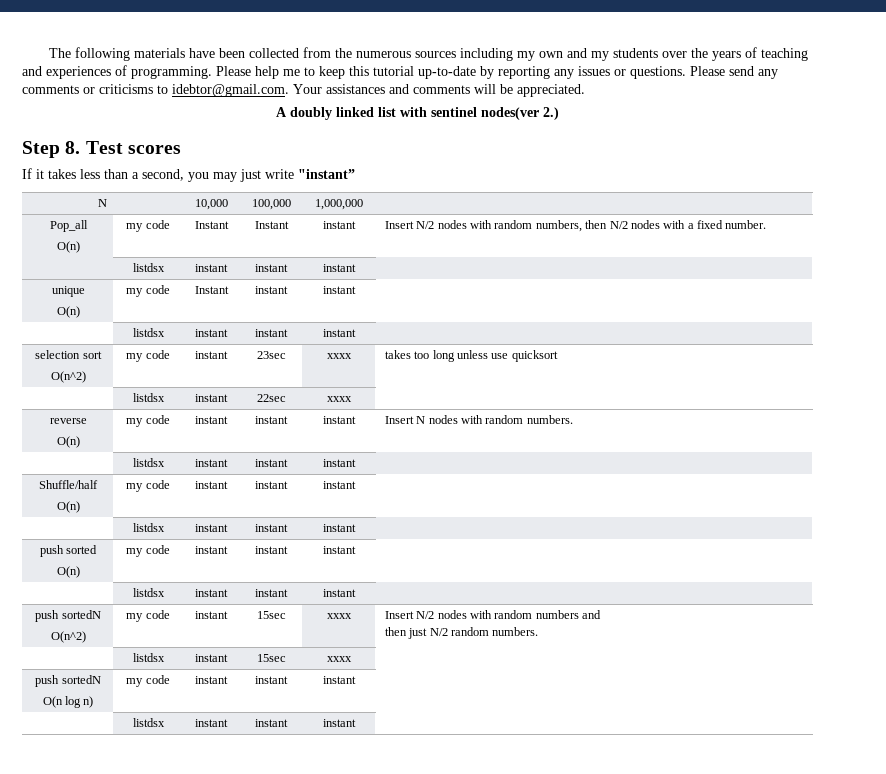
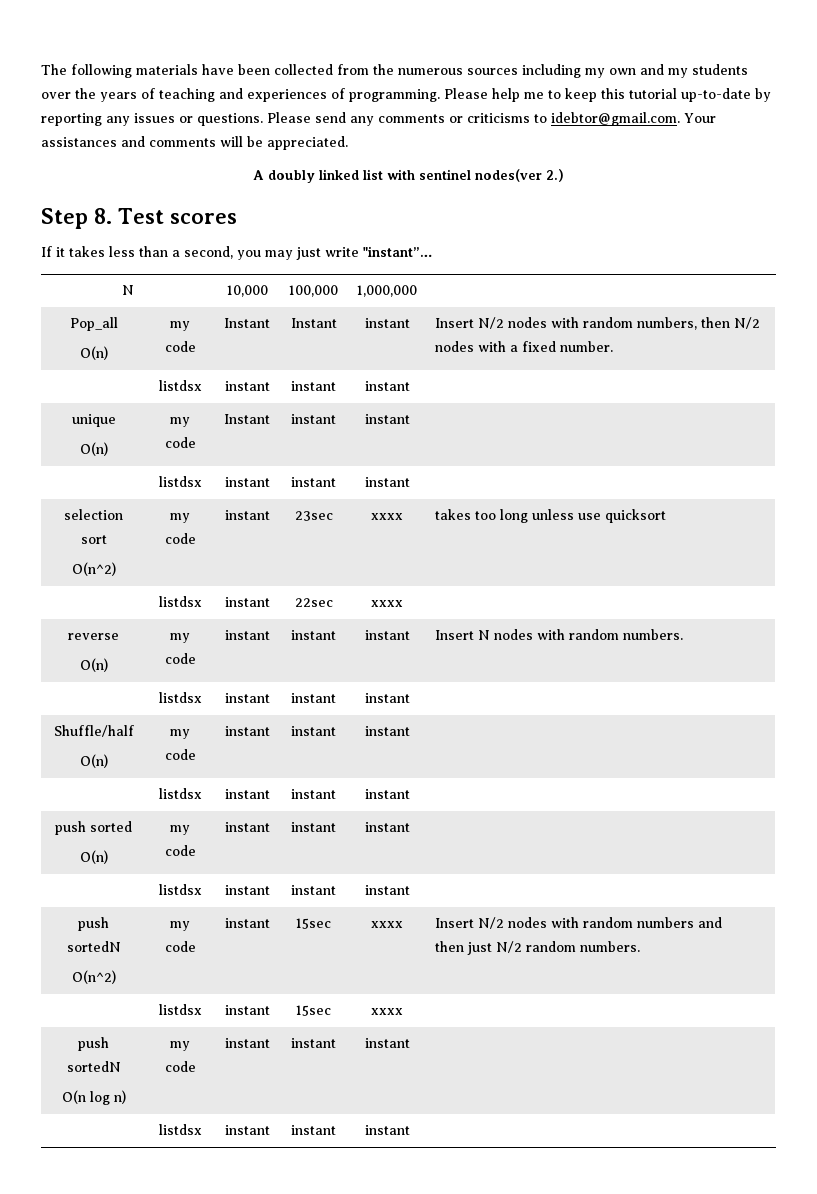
[298,169,355,179] "instant” -> [363,246,432,257] "instant”…

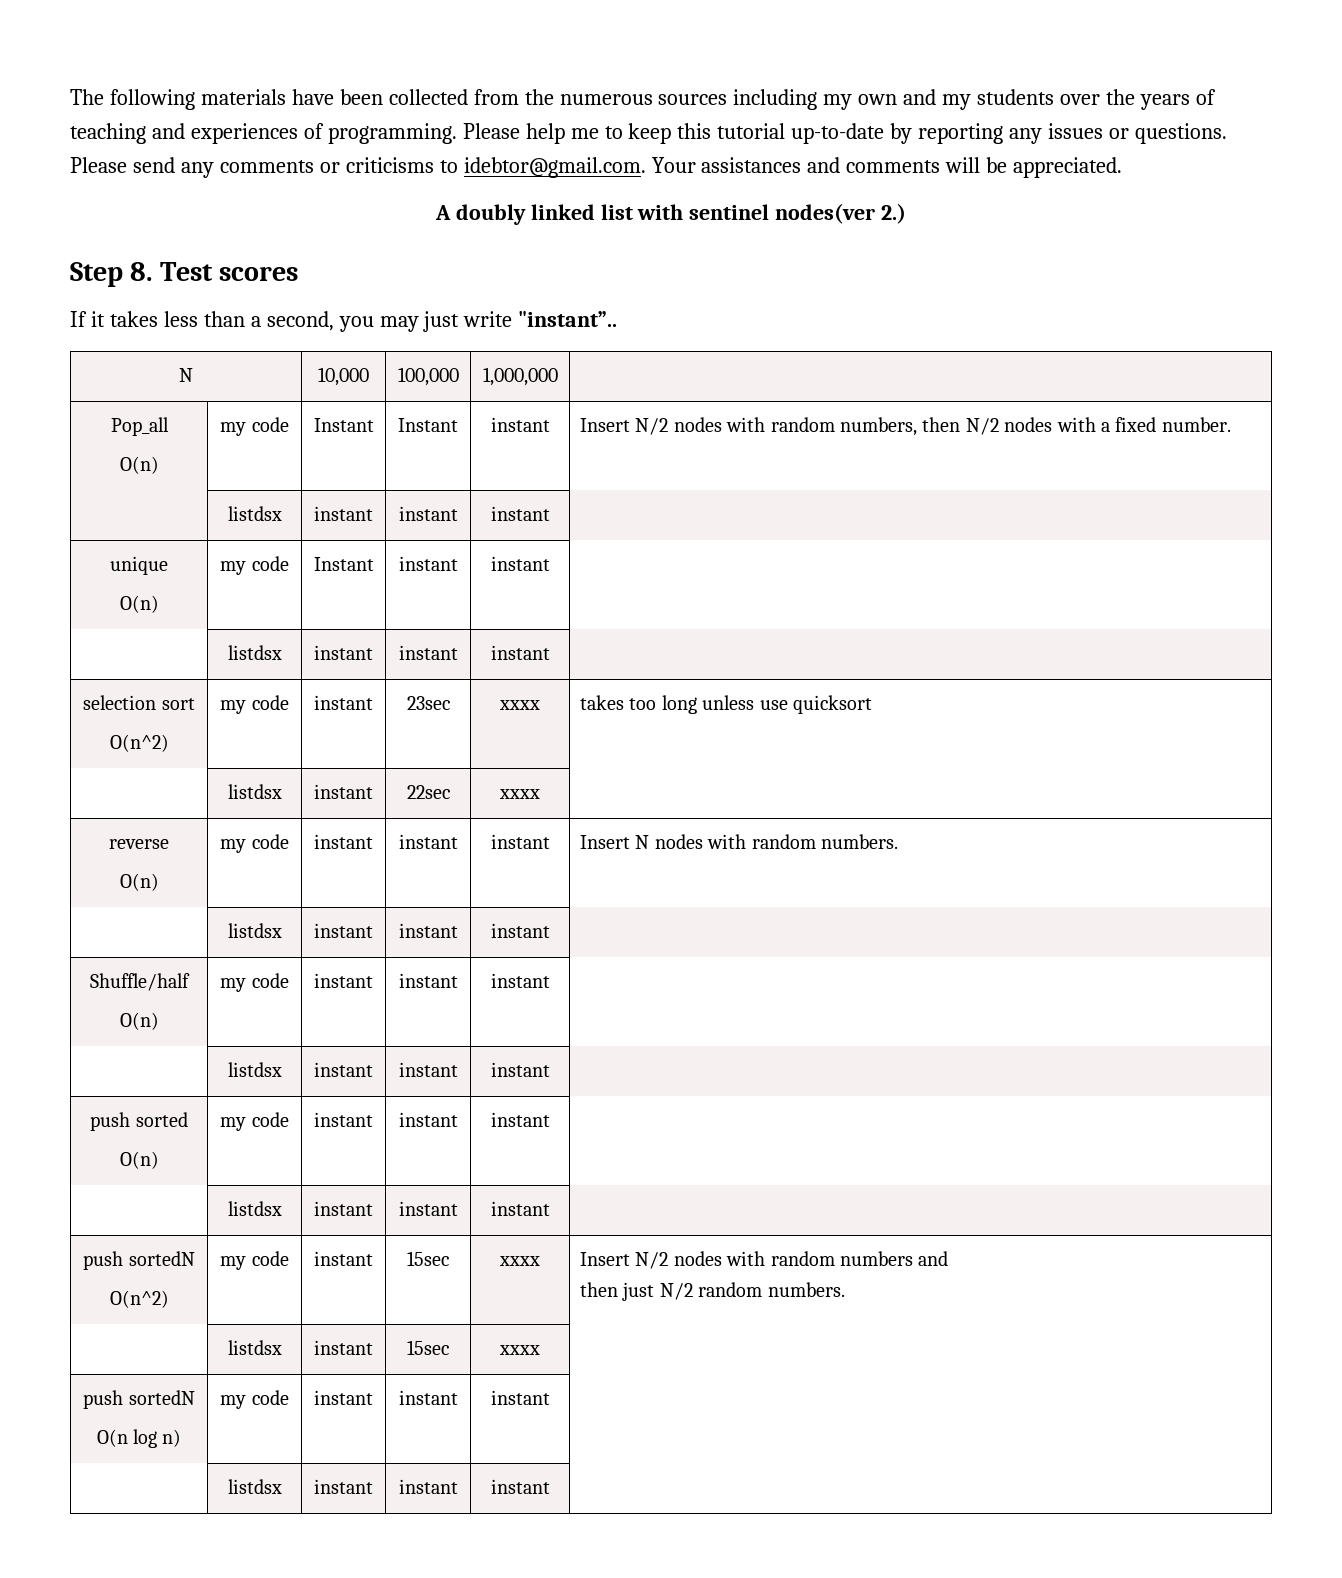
[363,246,432,257] "instant”… -> [518,311,618,327] "instant”..

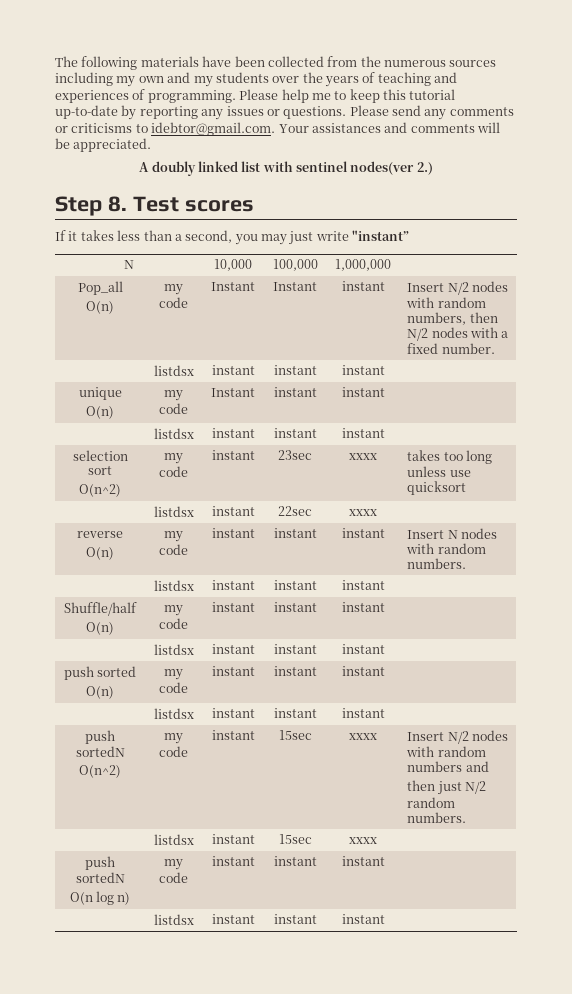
[518,311,618,327] "instant”.. -> [352,230,410,241] "instant”

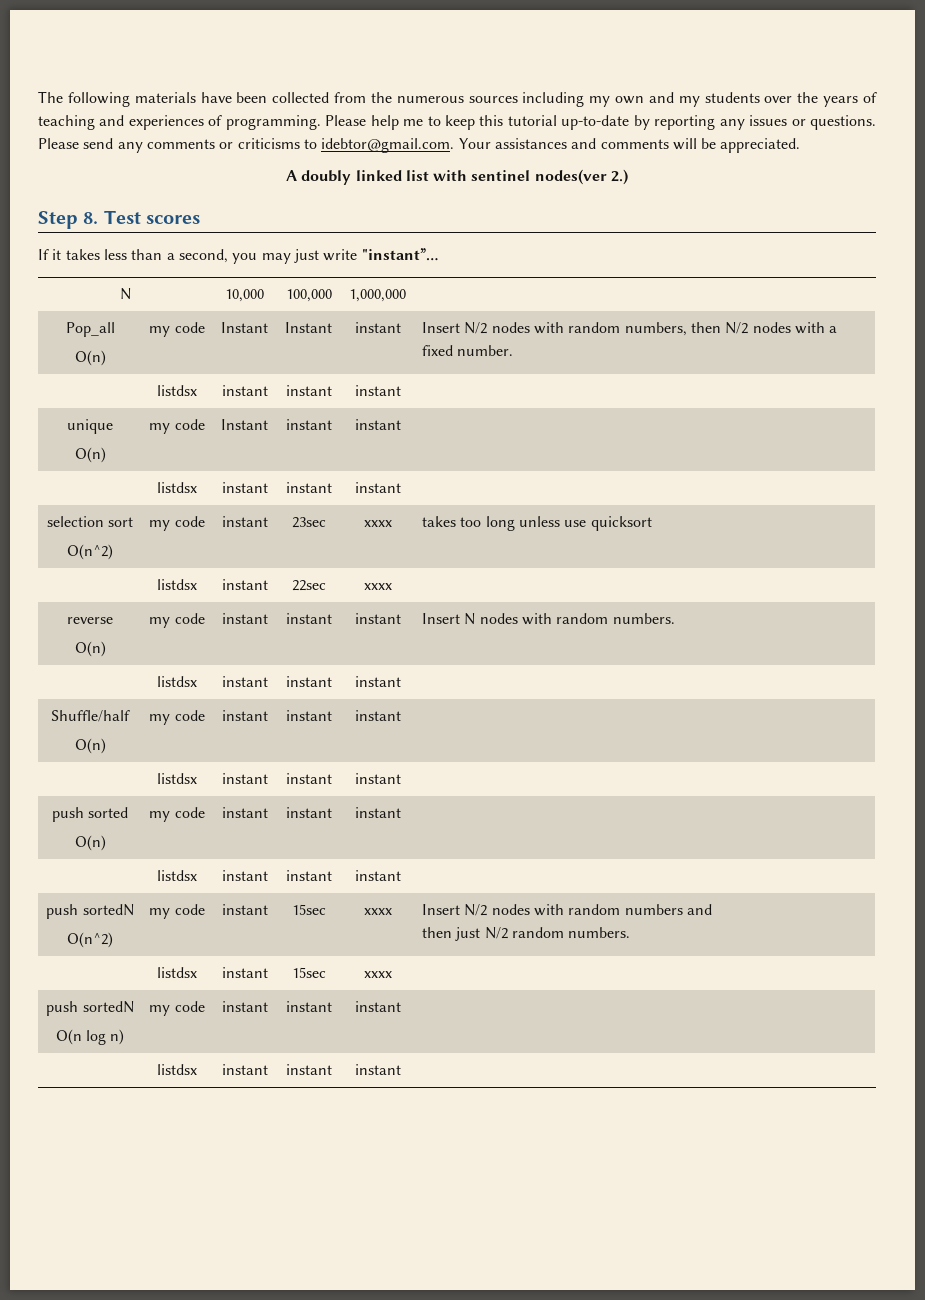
[352,230,410,241] "instant” -> [361,248,438,261] "instant”…

